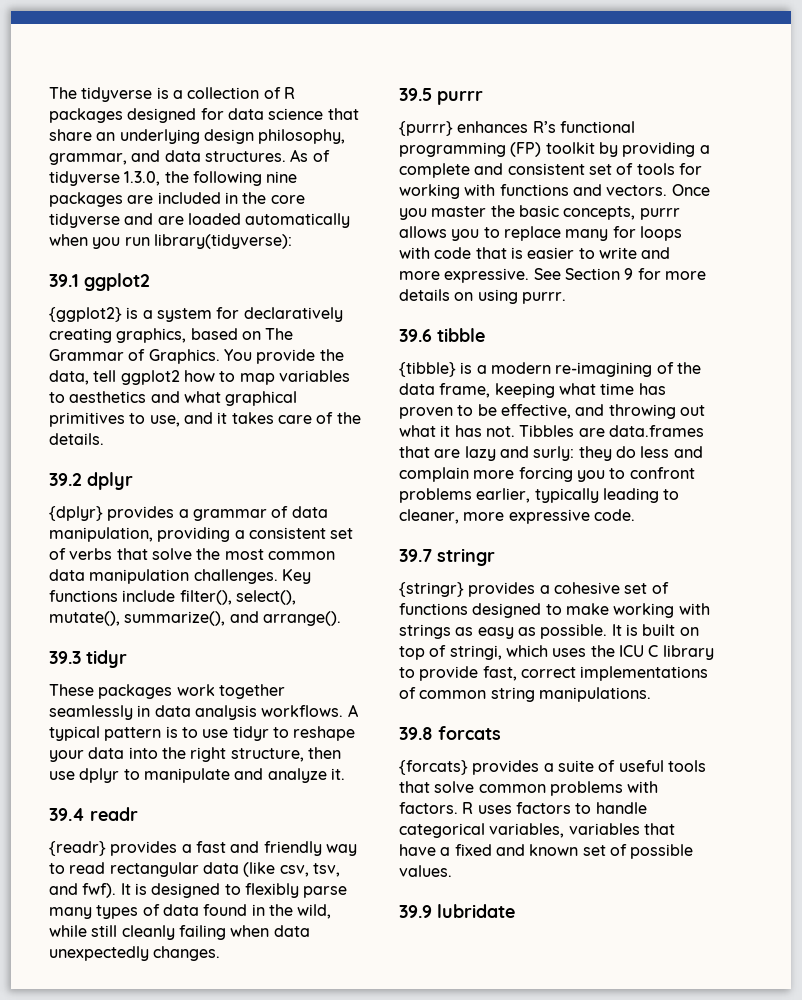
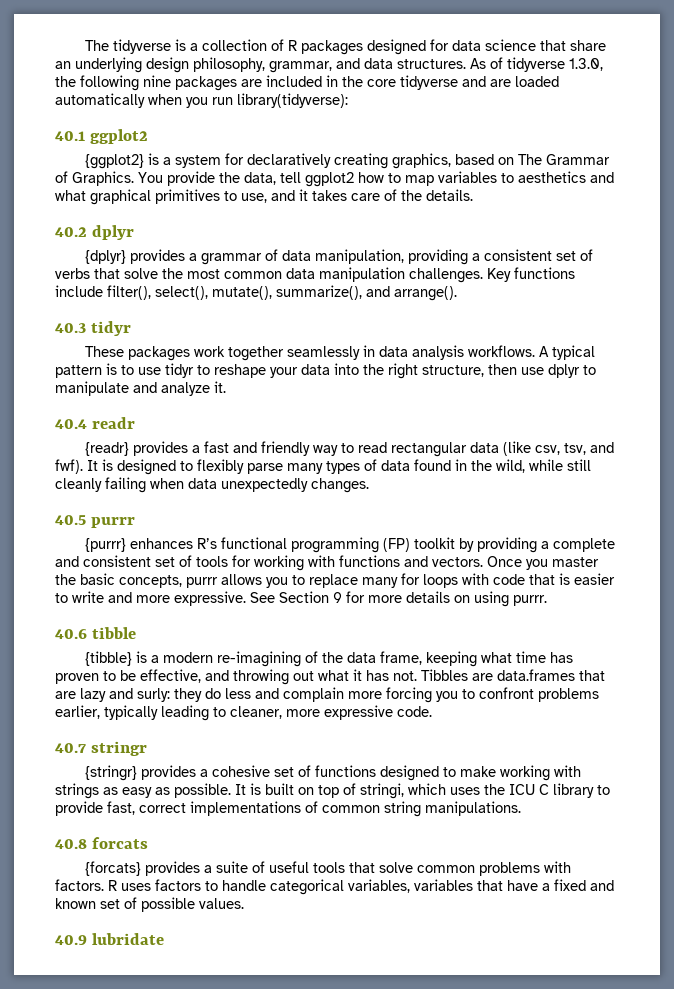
[49,274,79,287] 39.1 -> [55,131,85,141] 40.1
[49,473,82,486] 39.2 -> [55,227,87,237] 40.2
[49,651,81,664] 39.3 -> [55,323,86,333] 40.3
[49,808,85,821] 39.4 -> [55,419,87,429] 40.4
[399,88,432,101] 39.5 -> [55,515,86,525] 40.5
[399,329,432,342] 39.6 -> [55,629,87,639] 40.6
[399,549,432,562] 39.7 -> [55,743,86,753] 40.7
[399,727,433,740] 39.8 -> [55,839,87,849] 40.8
[399,905,432,918] 39.9 -> [55,935,87,945] 40.9

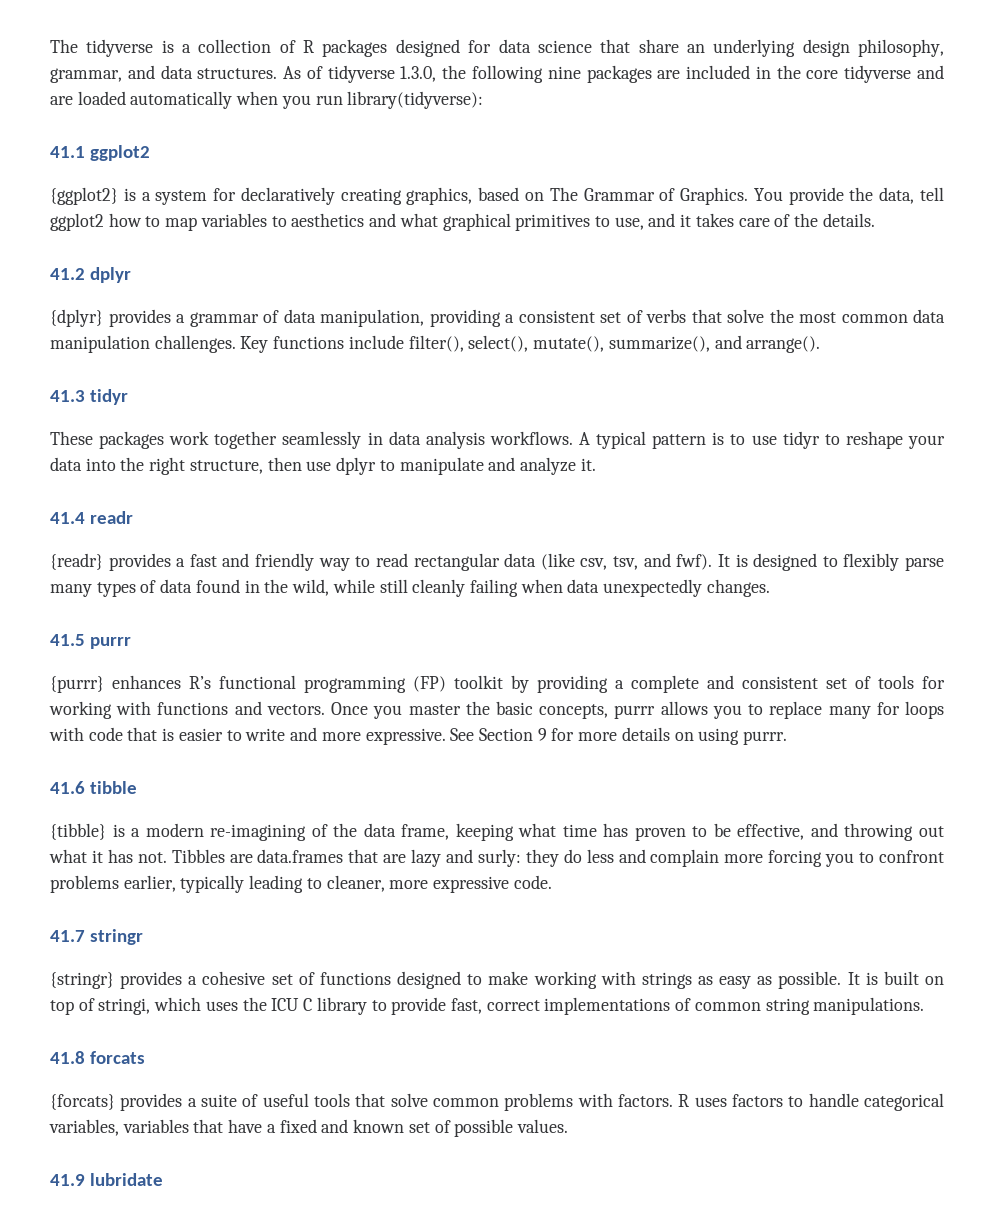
[55,131,85,141] 40.1 -> [50,146,85,158] 41.1
[55,227,87,237] 40.2 -> [50,268,85,280] 41.2
[55,323,86,333] 40.3 -> [50,390,85,402] 41.3
[55,419,87,429] 40.4 -> [50,512,85,524] 41.4
[55,515,86,525] 40.5 -> [50,634,85,646] 41.5
[55,629,87,639] 40.6 -> [50,781,85,794] 41.6
[55,743,86,753] 40.7 -> [50,930,85,942] 41.7
[55,839,87,849] 40.8 -> [50,1051,85,1064] 41.8
[55,935,87,945] 40.9 -> [50,1174,85,1186] 41.9

